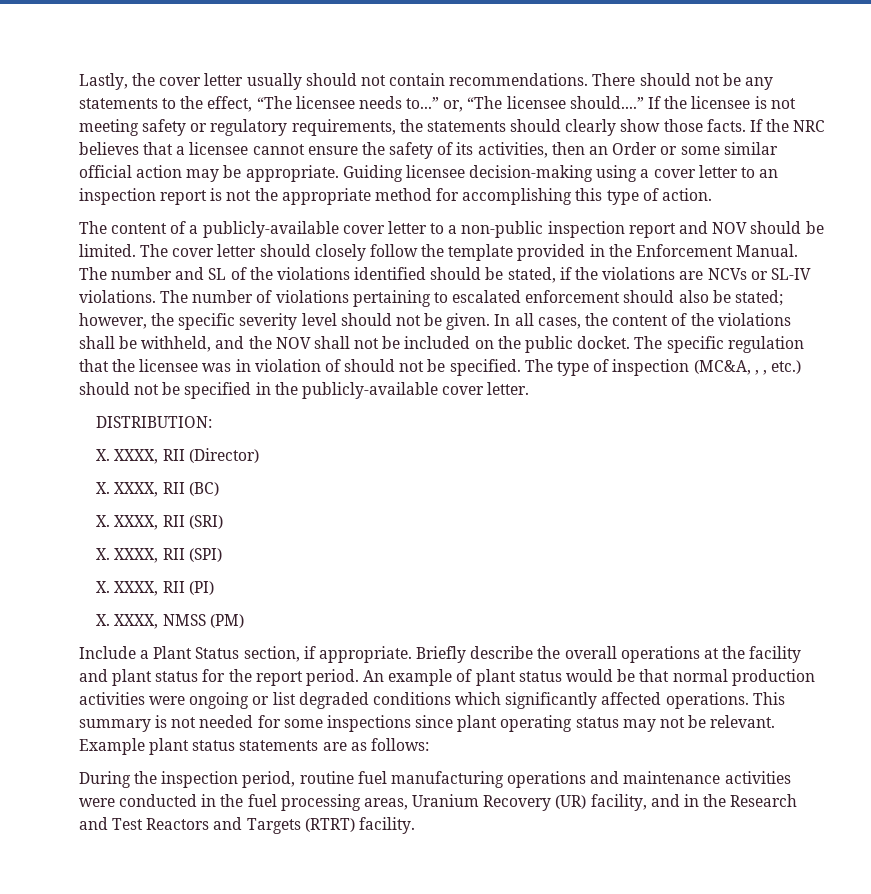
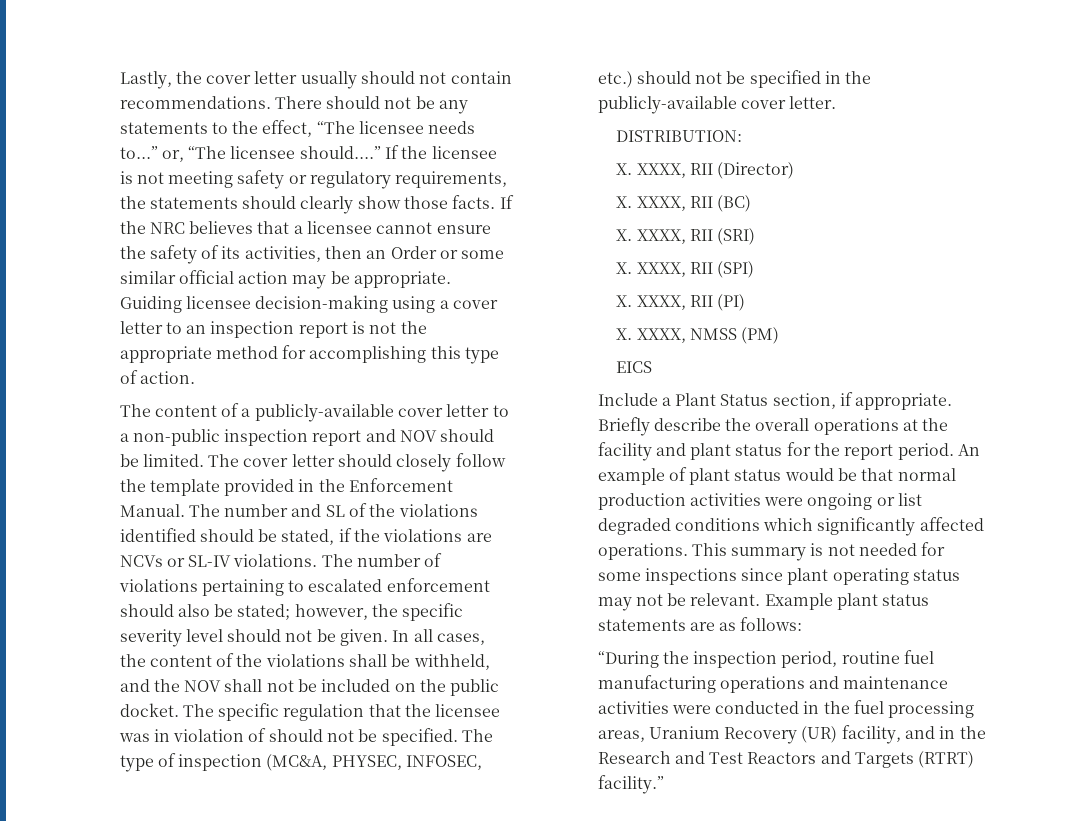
[754,370,767,375] , , -> [331,755,483,770] PHYSEC, INFOSEC,
(244, 621) none -> [616,361,653,373] // EICS
[78,771,131,788] During -> [597,651,659,668] “During
[358,817,415,834] facility. -> [597,775,664,794] facility.”

